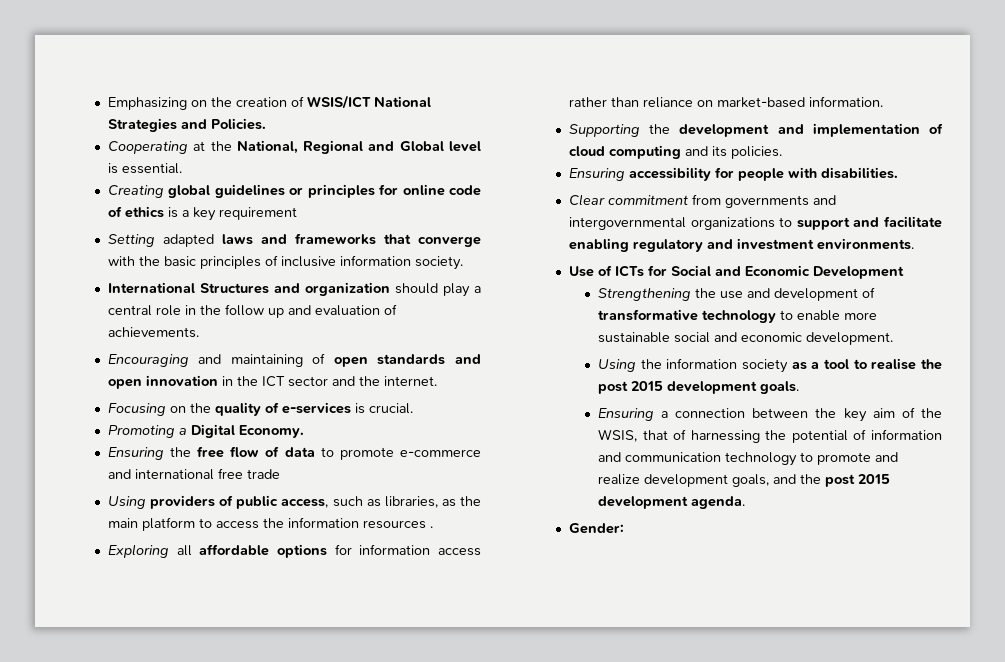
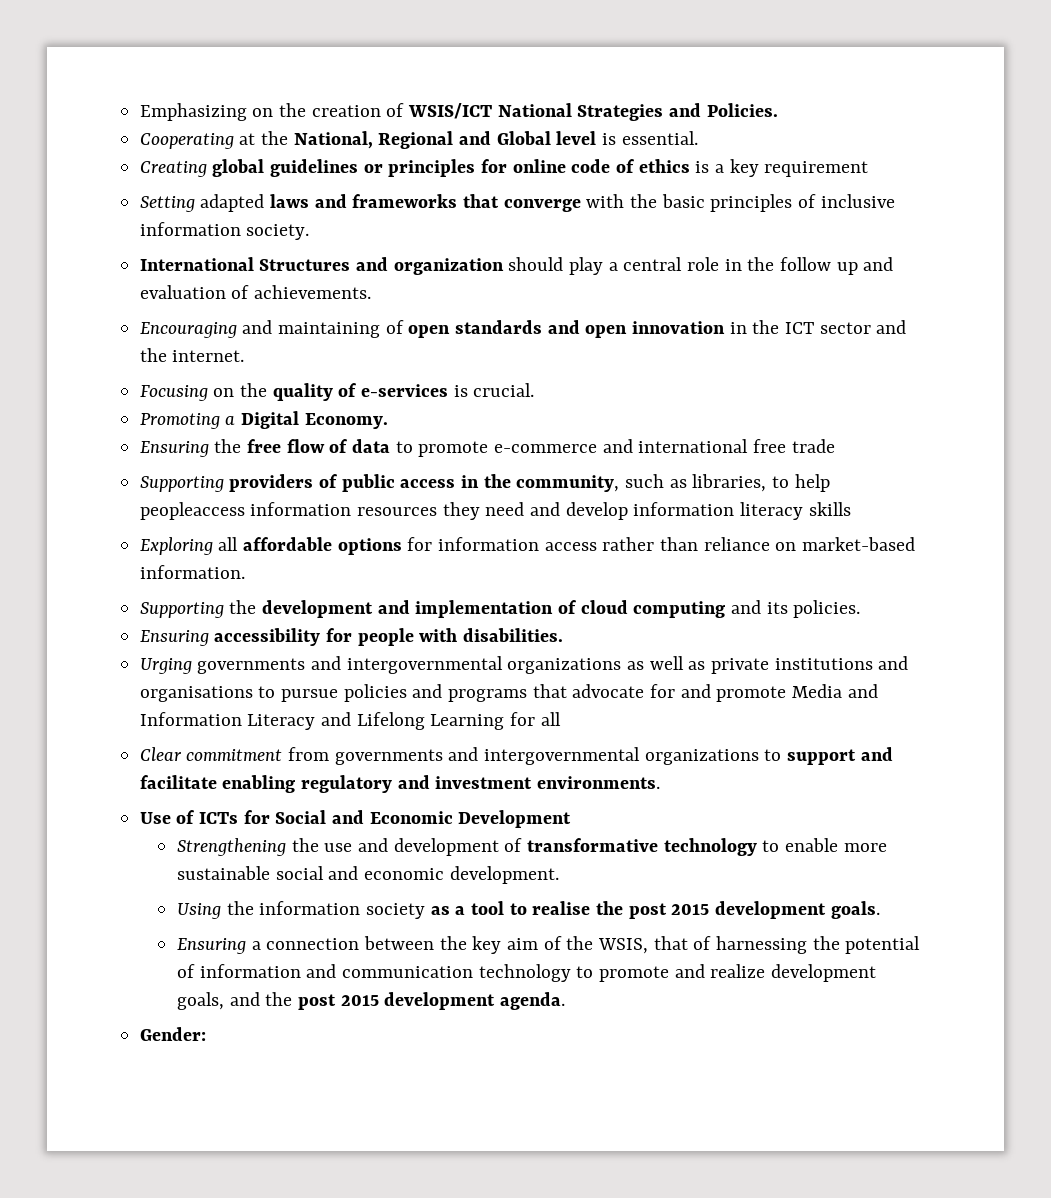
[107,496,146,509] Using -> [139,476,224,492] Supporting
[281,496,482,508] [107,517,433,531] access, such as libraries, as the main platform to access the information resources . -> [400,474,830,492] [139,502,851,520] access in the community, such as libraries, to help peopleaccess information resources they need and develop information literacy skills
(898, 173) none -> [139,656,909,674] [139,684,878,702] [139,712,561,730] // Urging governments and intergovernmental organizations as well as private institutions and organisations to pursue policies and programs that advocate for and promote Media and Information Literacy and Lifelong Learning for all

